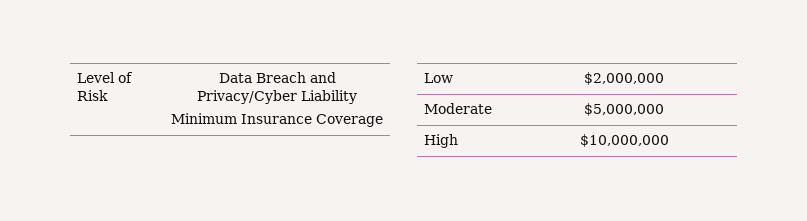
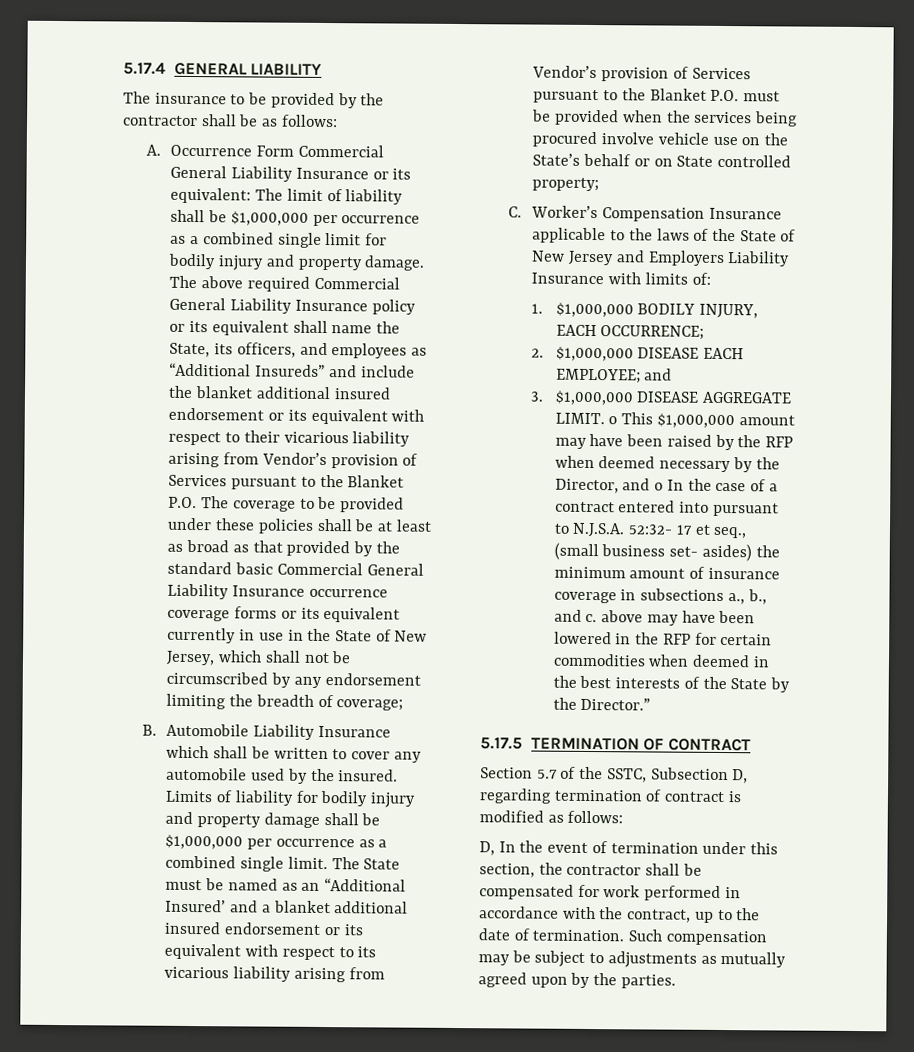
[76,72,133,83] [76,90,108,101] [218,72,336,83] [197,90,357,104] [171,113,383,127] [423,73,453,83] [584,72,664,85] [423,103,492,114] [584,103,664,116] [423,134,458,148] [579,134,669,147] Level of Risk | Data Breach and Privacy/Cyber Liability // Minimum Insurance Coverage // Low | $2,000,000 // Moderate | $5,000,000 // High | $10,000,000 -> [123,62,323,76] [123,91,385,109] [122,114,338,128] [146,144,384,158] [170,165,412,182] [170,187,404,205] [170,209,421,227] [170,232,388,248] [168,253,426,271] [169,275,400,292] [169,297,416,315] [169,320,401,336] [169,342,428,359] [169,362,415,378] [168,385,391,400] [168,407,425,425] [168,430,411,447] [168,452,419,469] [168,474,405,490] [168,496,405,513] [167,517,432,534] [167,539,400,557] [167,561,424,576] [167,583,388,600] [167,606,401,623] [167,627,428,644] [166,650,352,666] [166,671,421,688] [166,693,404,711] [142,723,391,740] [166,745,422,763] [166,767,399,784] [165,790,416,808] [165,811,381,828] [165,834,388,850] [165,855,401,872] [165,878,407,892] [165,899,409,914] [164,921,364,936] [164,943,377,961] [164,966,385,983] [532,65,751,82] [533,88,781,104] [532,109,799,127] [532,131,789,148] [532,153,792,168] [532,177,600,192] [508,205,782,222] [532,227,797,244] [531,250,791,267] [531,272,711,285] [531,302,759,319] [555,324,705,340] [531,346,745,362] [555,368,673,384] [530,390,793,406] [554,412,795,429] [554,433,793,451] [554,455,780,473] [554,478,778,494] [554,500,779,517] [553,522,747,539] [553,542,780,562] [553,566,780,580] [553,588,767,605] [553,609,756,626] [553,631,773,646] [552,653,770,668] [552,675,790,693] [552,697,651,711] [480,737,751,752] [480,766,749,784] [479,788,742,804] [479,810,624,824] [479,840,779,856] [479,862,702,878] [479,884,741,901] [479,906,761,923] [478,928,767,946] [478,950,787,968] [478,972,676,989] 5.17.4 GENERAL LIABILITY // The insurance to be provided by the contractor shall be as follows: // A. Occurrence Form Commercial General Liability Insurance or its equivalent: The limit of liability shall be $1,000,000 per occurrence as a combined single limit for bodily injury and property damage. The above required Commercial General Liability Insurance policy or its equivalent shall name the State, its officers, and employees as “Additional Insureds” and include the blanket additional insured endorsement or its equivalent with respect to their vicarious liability arising from Vendor’s provision of Services pursuant to the Blanket P.O. The coverage to be provided under these policies shall be at least as broad as that provided by the standard basic Commercial General Liability Insurance occurrence coverage forms or its equivalent currently in use in the State of New Jersey, which shall not be circumscribed by any endorsement limiting the breadth of coverage; // B. Automobile Liability Insurance which shall be written to cover any automobile used by the insured. Limits of liability for bodily injury and property damage shall be $1,000,000 per occurrence as a combined single limit. The State must be named as an “Additional Insured’ and a blanket additional insured endorsement or its equivalent with respect to its vicarious liability arising from Vendor’s provision of Services pursuant to the Blanket P.O. must be provided when the services being procured involve vehicle use on the State’s behalf or on State controlled property; // C. Worker’s Compensation Insurance applicable to the laws of the State of New Jersey and Employers Liability Insurance with limits of: // 1. $1,000,000 BODILY INJURY, EACH OCCURRENCE; // 2. $1,000,000 DISEASE EACH EMPLOYEE; and // 3. $1,000,000 DISEASE AGGREGATE LIMIT. o This $1,000,000 amount may have been raised by the RFP when deemed necessary by the Director, and o In the case of a contract entered into pursuant to N.J.S.A. 52:32- 17 et seq., (small business set- asides) the minimum amount of insurance coverage in subsections a., b., and c. above may have been lowered in the RFP for certain commodities when deemed in the best interests of the State by the Director.” // 5.17.5 TERMINATION OF CONTRACT // Section 5.7 of the SSTC, Subsection D, regarding termination of contract is modified as follows: // D, In the event of termination under this section, the contractor shall be compensated for work performed in accordance with the contract, up to the date of termination. Such compensation may be subject to adjustments as mutually agreed upon by the parties.

